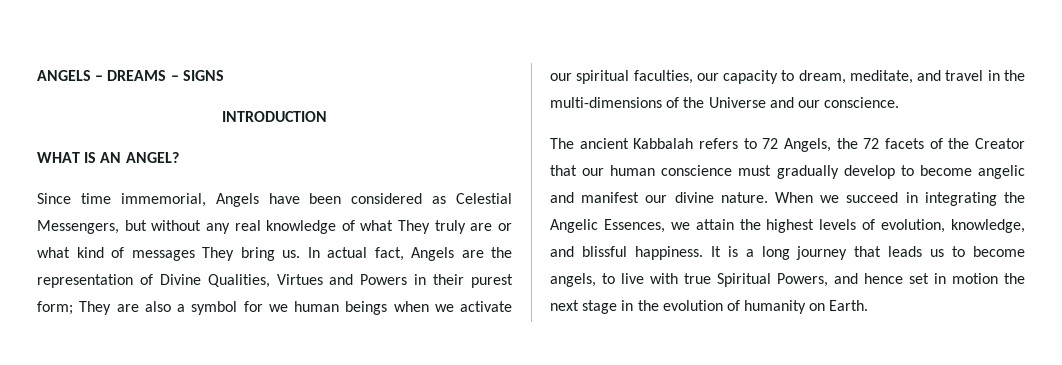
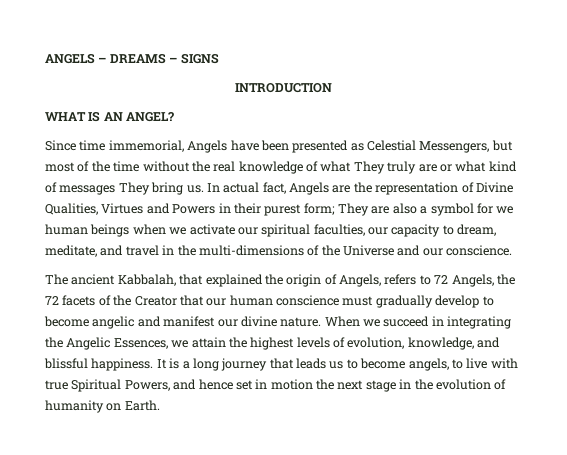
[351,193,423,204] considered -> [292,140,349,153] presented
[151,220,230,234] without any -> [45,161,210,172] most of the time without the
[633,138,694,149] Kabbalah -> [117,274,381,287] Kabbalah, that explained the origin of Angels,

